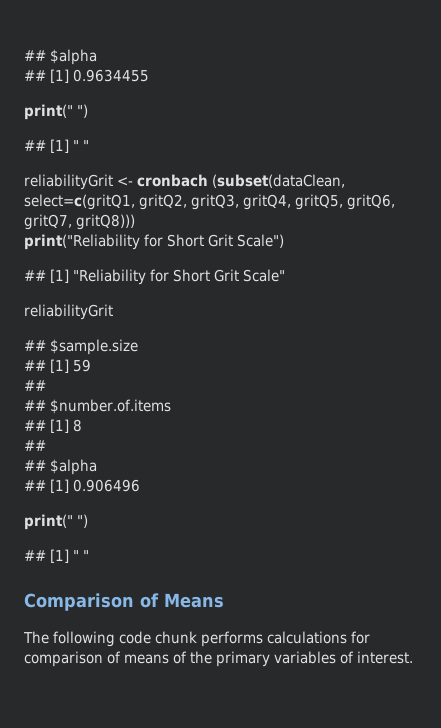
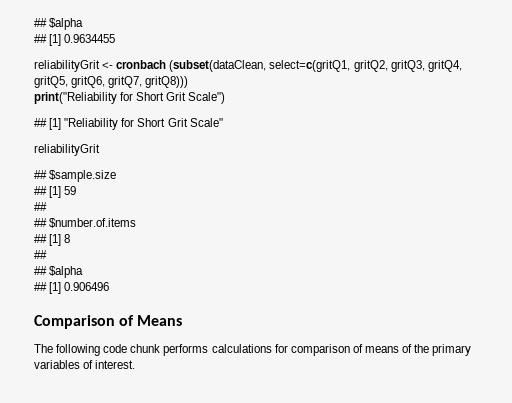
[24,104,88,120] [24,139,89,153] // print(" ") // ## [1] " " -> (116, 38) none
[24,514,88,530] [24,549,89,563] // print(" ") // ## [1] " " -> (110, 286) none

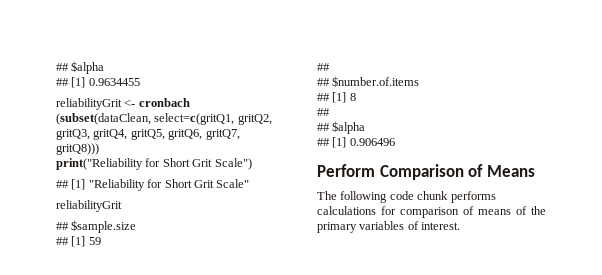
(110, 286) none -> [317,164,375,177] Perform

